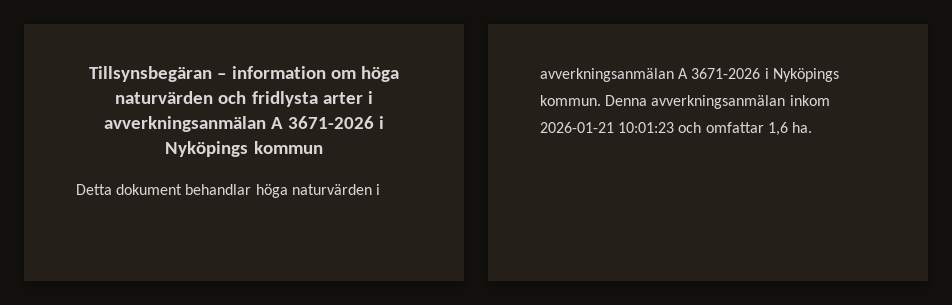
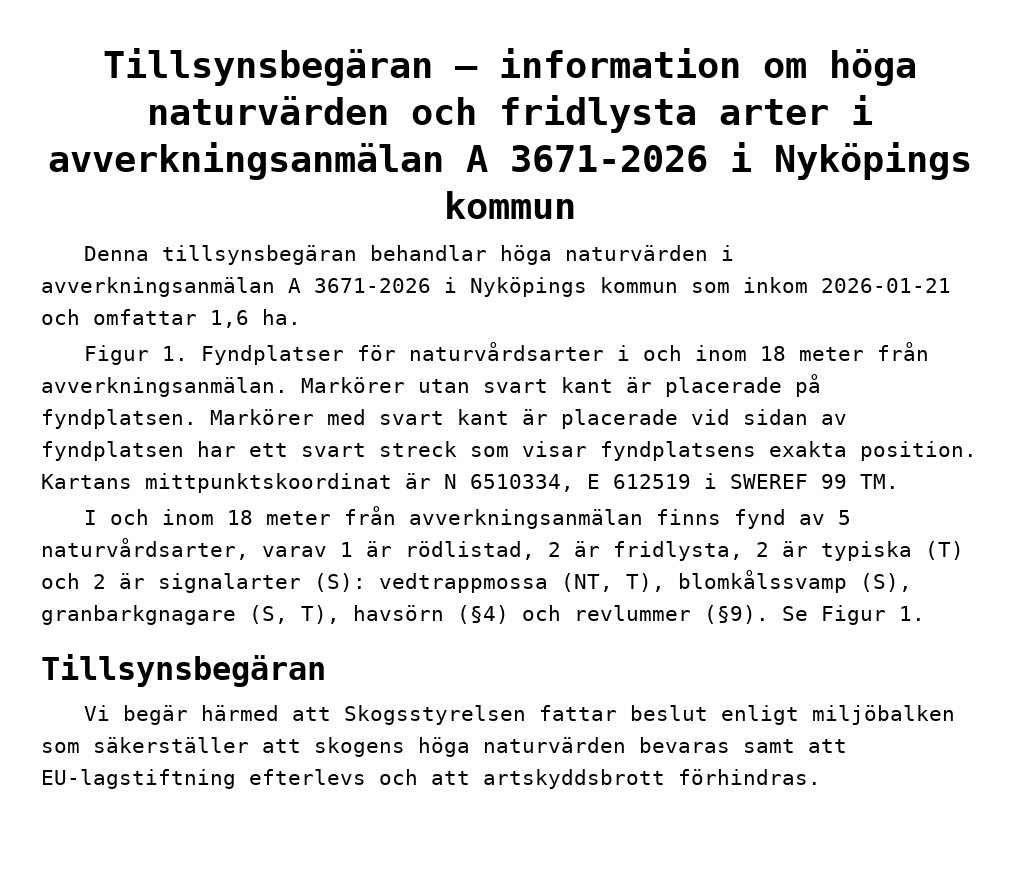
[76,184,183,195] Detta dokument -> [84,245,358,265] Denna tillsynsbegäran
[540,95,786,109] kommun. Denna avverkningsanmälan -> [600,277,730,293] kommun som
[618,122,675,133] 10:01:23 -> (951, 285) none
(812, 127) none -> [84,342,930,365] [41,374,821,397] [41,409,847,429] [41,441,977,461] [41,473,899,493] [84,506,852,529] [41,538,964,561] [41,570,912,593] [41,605,925,625] [41,654,326,687] [84,705,956,725] [41,737,847,757] [41,769,821,789] // Figur 1. Fyndplatser för naturvårdsarter i och inom 18 meter från avverkningsanmälan. Markörer utan svart kant är placerade på fyndplatsen. Markörer med svart kant är placerade vid sidan av fyndplatsen har ett svart streck som visar fyndplatsens exakta position. Kartans mittpunktskoordinat är N 6510334, E 612519 i SWEREF 99 TM. // I och inom 18 meter från avverkningsanmälan finns fynd av 5 naturvårdsarter, varav 1 är rödlistad, 2 är fridlysta, 2 är typiska (T) och 2 är signalarter (S): vedtrappmossa (NT, T), blomkålssvamp (S), granbarkgnagare (S, T), havsörn (§4) och revlummer (§9). Se Figur 1. // Tillsynsbegäran // Vi begär härmed att Skogsstyrelsen fattar beslut enligt miljöbalken som säkerställer att skogens höga naturvärden bevaras samt att EU-lagstiftning efterlevs och att artskyddsbrott förhindras.

